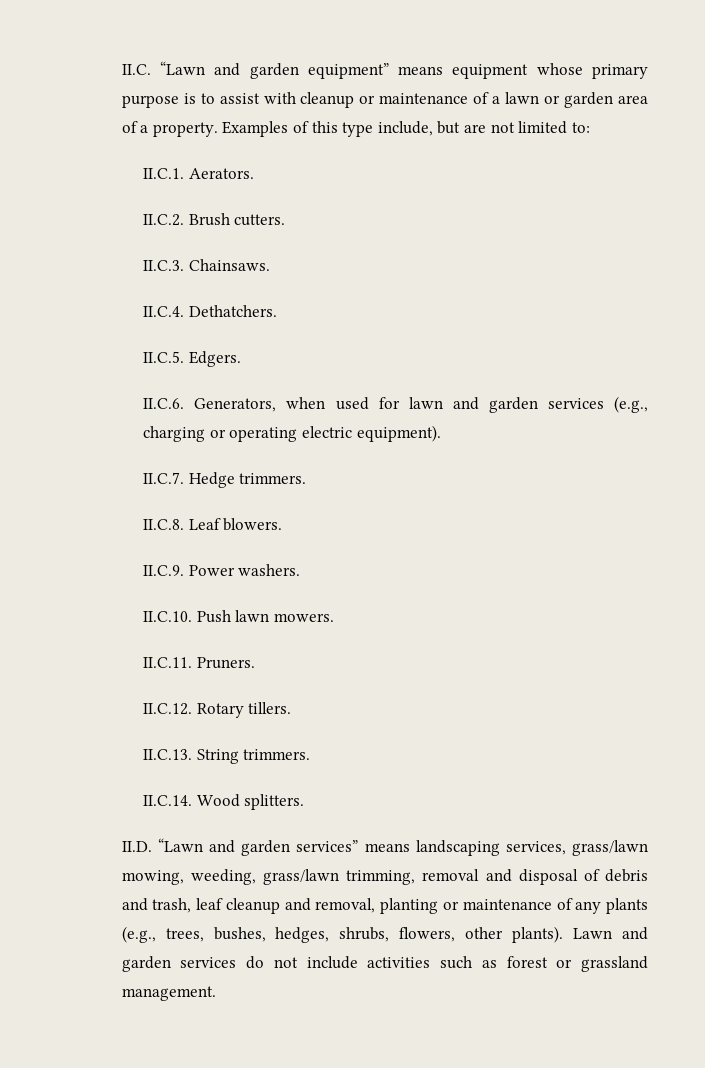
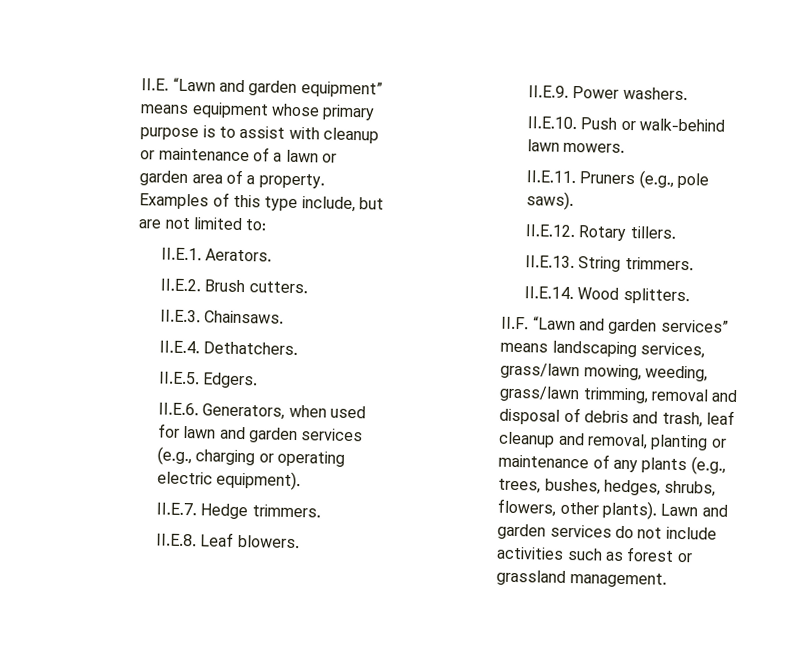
[121,64,151,75] II.C. -> [141,78,170,91] II.E.
[143,168,185,179] II.C.1. -> [161,247,203,261] II.E.1.
[143,214,185,226] II.C.2. -> [160,278,202,292] II.E.2.
[143,260,185,271] II.C.3. -> [160,309,202,323] II.E.3.
[143,306,185,317] II.C.4. -> [159,340,201,354] II.E.4.
[143,351,185,363] II.C.5. -> [159,371,201,385] II.E.5.
[143,398,185,409] II.C.6. -> [158,402,200,416] II.E.6.
[143,472,185,484] II.C.7. -> [156,502,198,516] II.E.7.
[143,519,185,530] II.C.8. -> [156,533,198,547] II.E.8.
[143,565,185,576] II.C.9. -> [528,85,570,98] II.E.9.
[143,610,335,623] [143,657,255,669] [143,703,193,715] II.C.10. Push lawn mowers. // II.C.11. Pruners. // II.C.12. -> [527,116,726,132] [527,139,626,153] [526,170,710,189] [526,191,575,211] [525,224,576,238] II.E.10. Push or walk-behind lawn mowers. // II.E.11. Pruners (e.g., pole saws). // II.E.12.
[143,749,193,760] II.C.13. -> [525,255,576,269] II.E.13.
[143,795,193,806] II.C.14. -> [524,286,575,300] II.E.14.
[121,841,152,852] II.D. -> [501,316,530,330] II.F.

